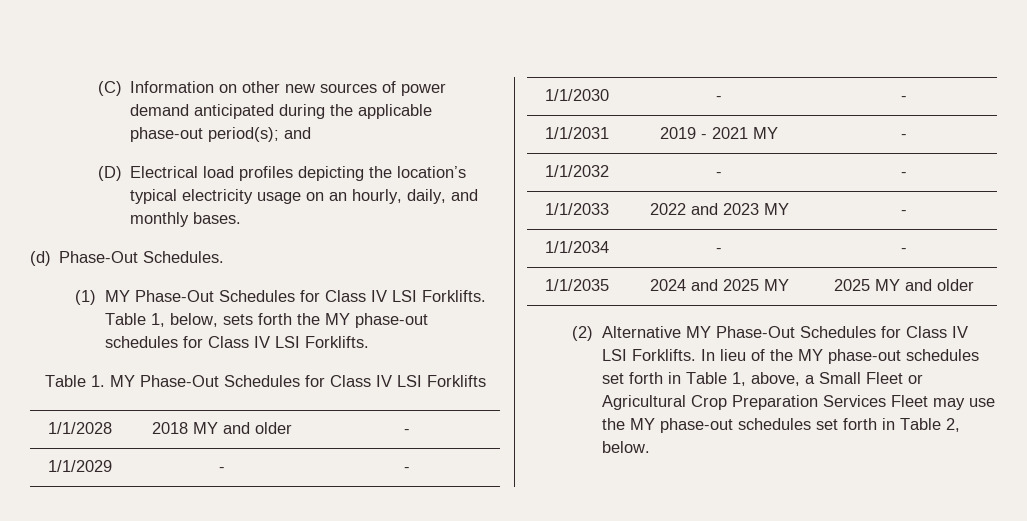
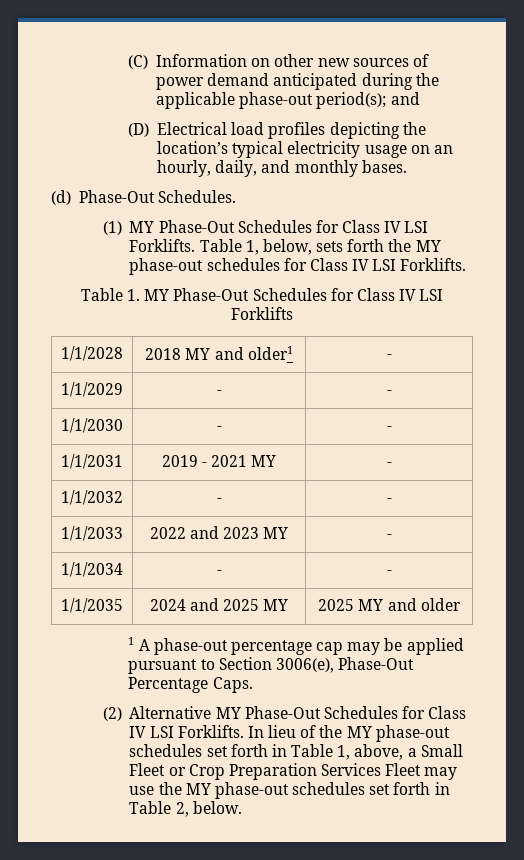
[255,422,292,434] older -> [247,346,293,360] older1
(974, 285) none -> [128,637,464,655] [128,657,415,674] [128,677,253,693] // 1 A phase-out percentage cap may be applied pursuant to Section 3006(e), Phase-Out Percentage Caps.
[601,395,686,410] Agricultural -> (186, 771) none

